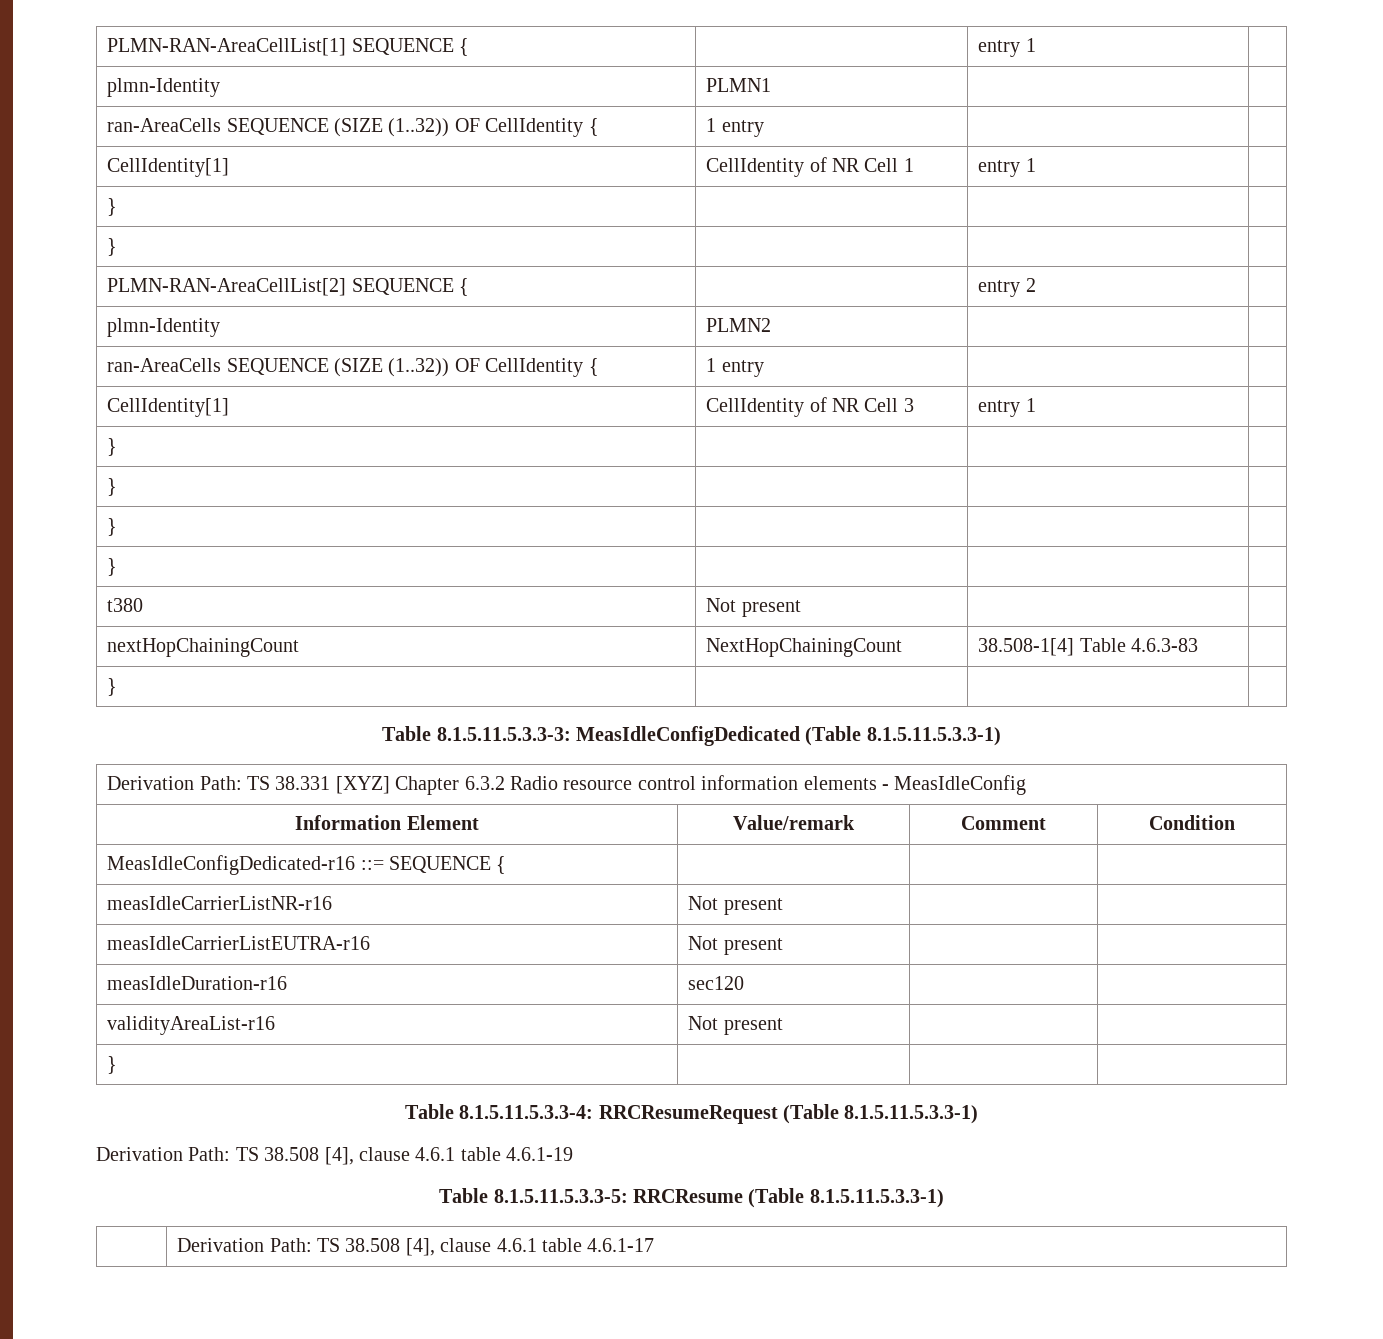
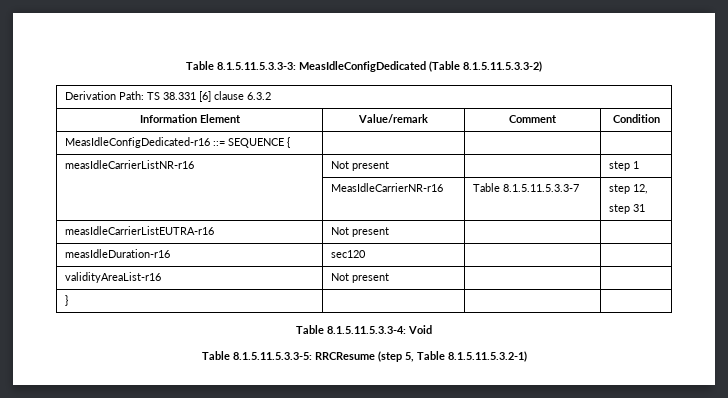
[107,38,470,56] [978,38,1036,57] [107,78,221,97] [706,78,772,92] [107,118,599,137] [706,118,764,137] [107,158,230,177] [706,157,914,177] [978,158,1036,177] [107,198,118,216] [107,238,118,256] [107,278,470,296] [978,278,1036,297] [107,318,221,337] [706,318,772,332] [107,358,599,377] [706,358,764,377] [107,398,230,417] [706,397,914,417] [978,398,1036,417] [107,438,118,456] [107,478,118,496] [107,518,118,536] [107,558,118,576] [107,598,144,612] [706,598,801,617] [107,638,300,657] [706,638,903,657] [978,638,1199,656] [107,678,118,696] PLMN-RAN-AreaCellList[1] SEQUENCE { | | entry 1 | // plmn-Identity | PLMN1 | | // ran-AreaCells SEQUENCE (SIZE (1..32)) OF CellIdentity { | 1 entry | | // CellIdentity[1] | CellIdentity of NR Cell 1 | entry 1 | // } | | | // } | | | // PLMN-RAN-AreaCellList[2] SEQUENCE { | | entry 2 | // plmn-Identity | PLMN2 | | // ran-AreaCells SEQUENCE (SIZE (1..32)) OF CellIdentity { | 1 entry | | // CellIdentity[1] | CellIdentity of NR Cell 3 | entry 1 | // } | | | // } | | | // } | | | // } | | | // t380 | Not present | | // nextHopChainingCount | NextHopChainingCount | 38.508-1[4] Table 4.6.3-83 | // } | | | // -> (186, 65) none
[866,727,1001,746] 8.1.5.11.5.3.3-1) -> [463,61,542,72] 8.1.5.11.5.3.3-2)
[335,776,460,795] [XYZ] Chapter -> [198,91,244,102] [6] clause
[510,775,1027,795] Radio resource control information elements - MeasIdleConfig -> (271, 96) none
(783, 906) none -> [608,161,639,171] [330,183,443,192] [472,183,579,192] [608,184,648,194] [608,204,645,214] step 1 // | MeasIdleCarrierNR-r16 | Table 8.1.5.11.5.3.3-7 | step 12, // step 31
[598,1104,979,1124] [96,1147,574,1165] [439,1188,944,1208] [177,1238,655,1256] RRCResumeRequest (Table 8.1.5.11.5.3.3-1) // Derivation Path: TS 38.508 [4], clause 4.6.1 table 4.6.1-19 // Table 8.1.5.11.5.3.3-5: RRCResume (Table 8.1.5.11.5.3.3-1) // | Derivation Path: TS 38.508 [4], clause 4.6.1 table 4.6.1-17 -> [408,325,432,334] [201,351,527,362] Void // Table 8.1.5.11.5.3.3-5: RRCResume (step 5, Table 8.1.5.11.5.3.2-1)

